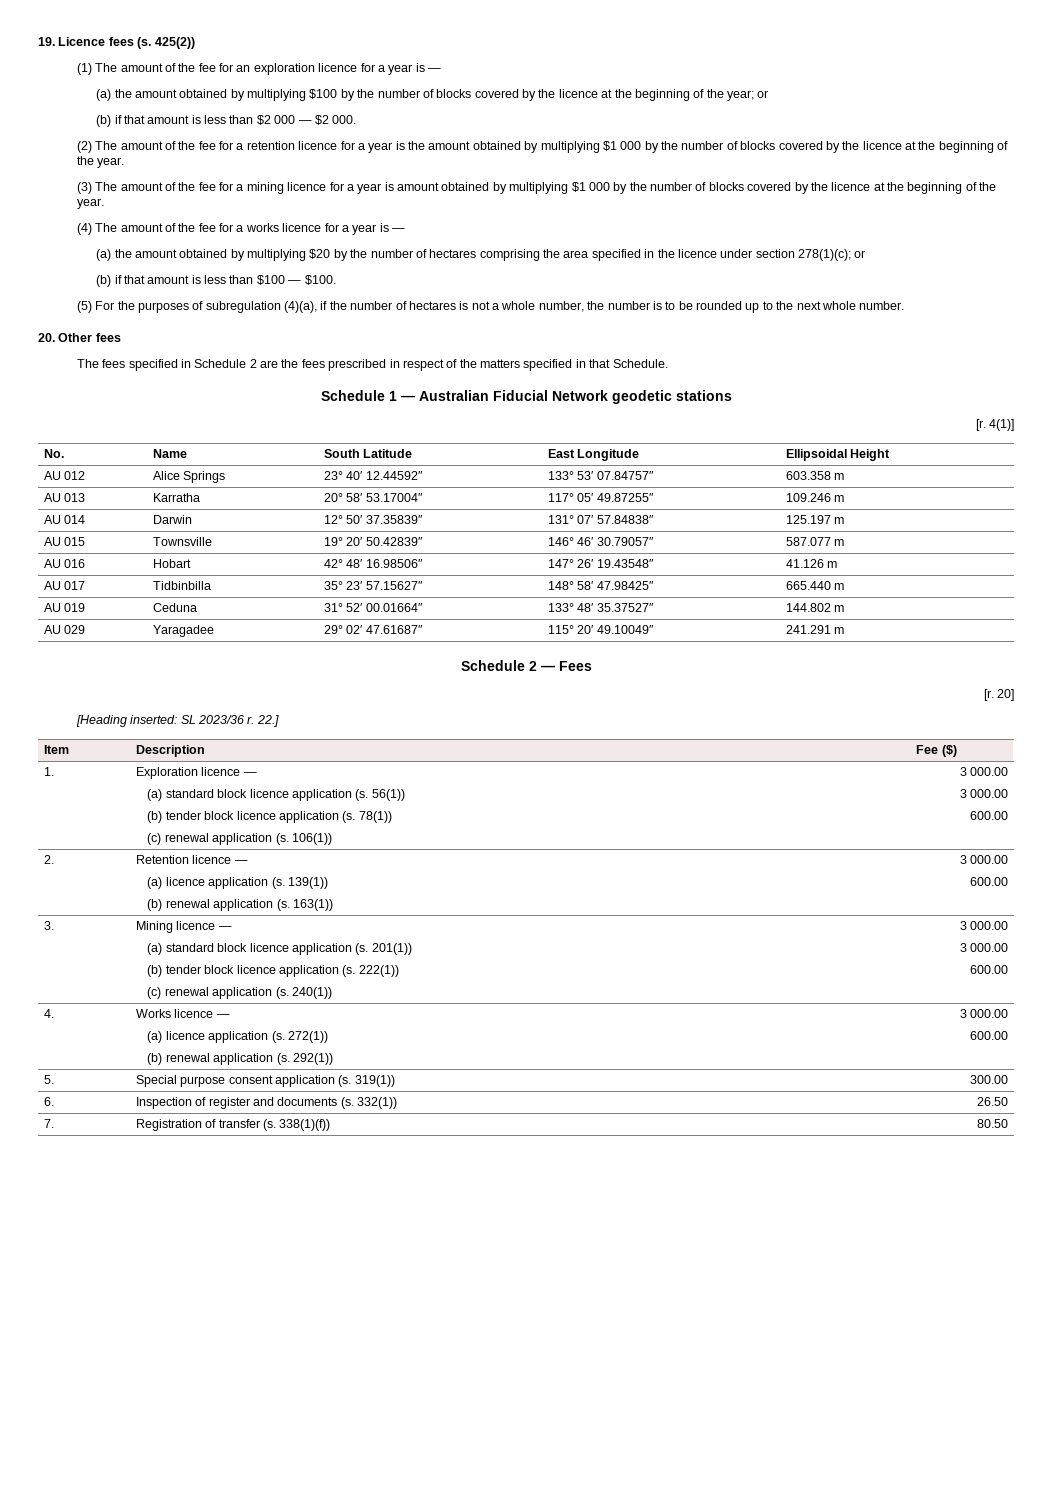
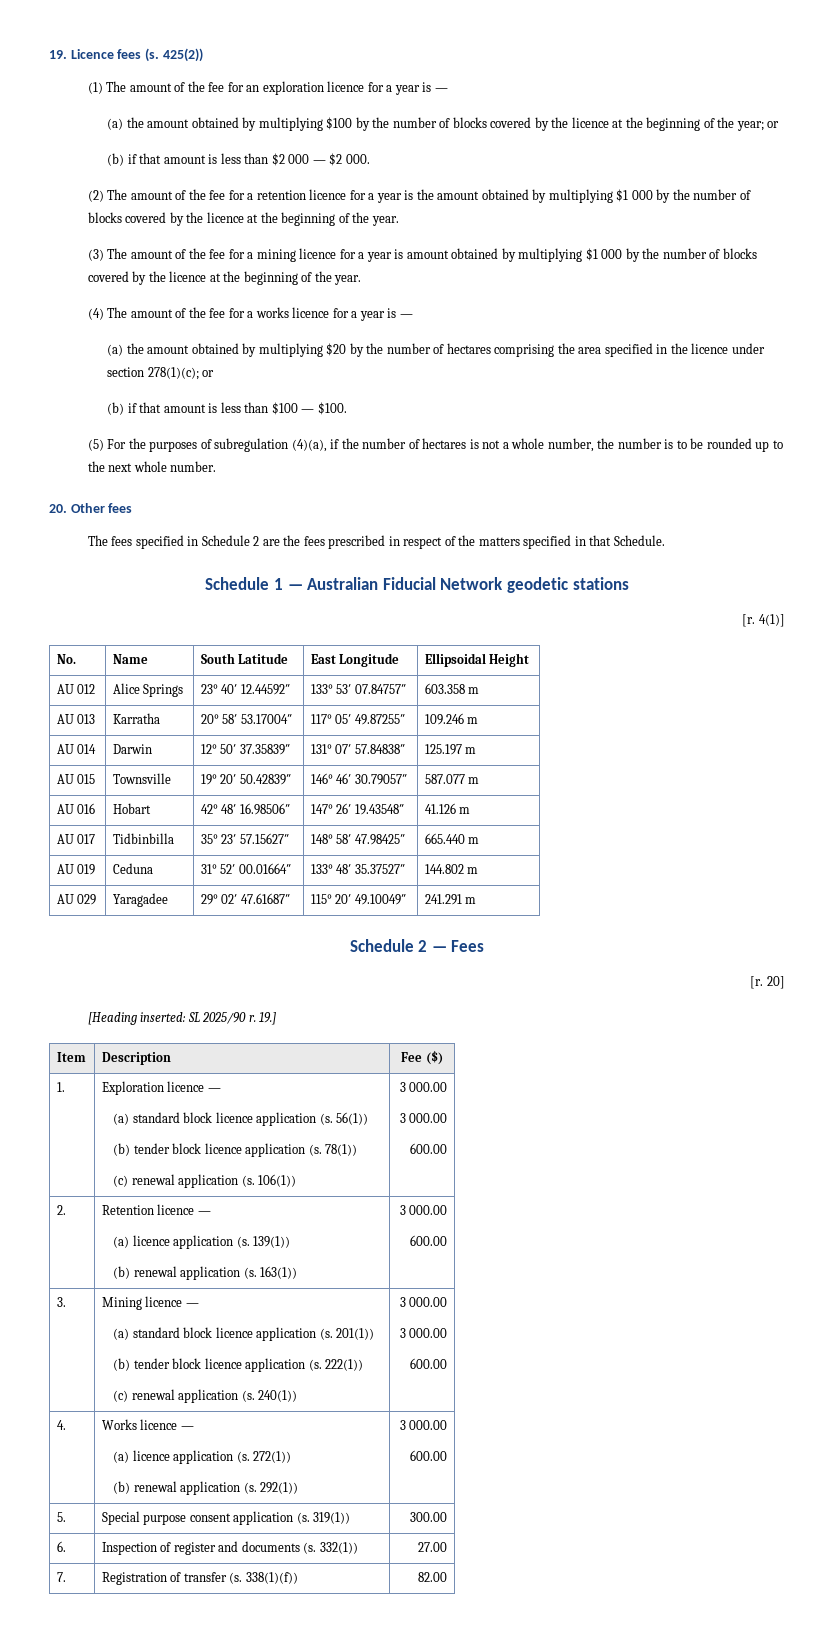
[197,715,279,727] 2023/36 r. 22.] -> [202,1012,277,1025] 2025/90 r. 19.]
[977,1097,1009,1106] 26.50 -> [418,1542,448,1552] 27.00
[977,1119,1009,1128] 80.50 -> [418,1572,448,1582] 82.00

